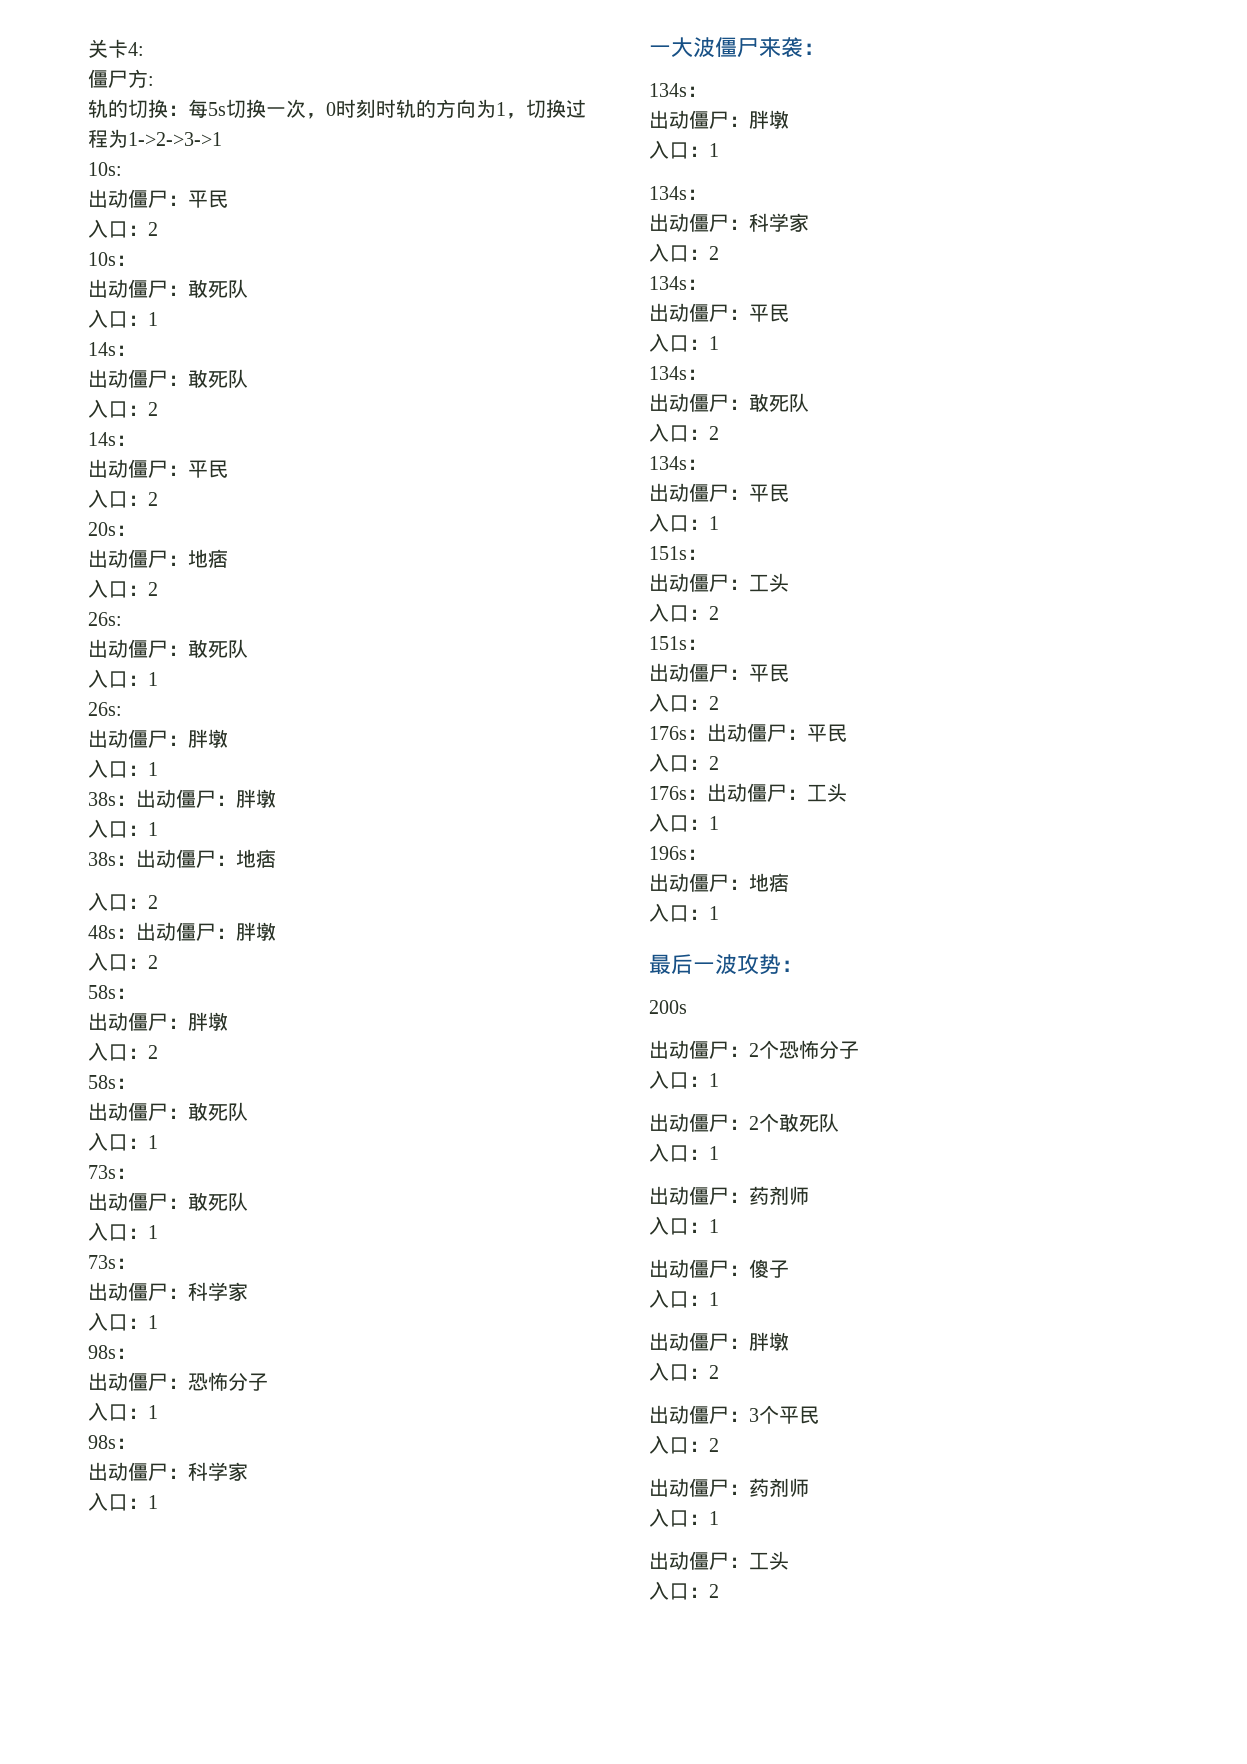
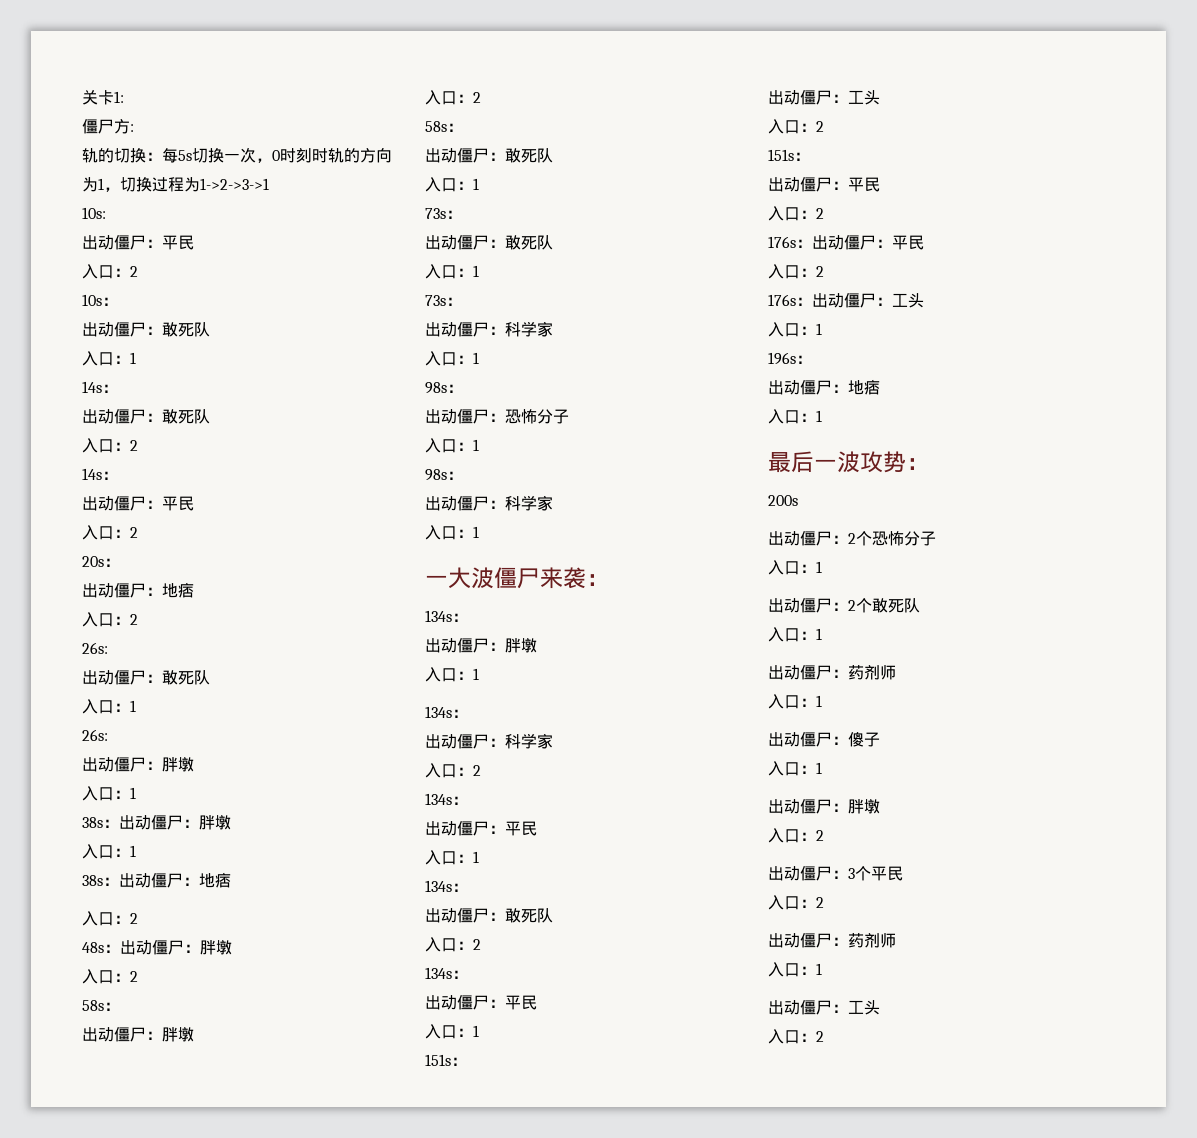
[128,42,144,56] 4: -> [114,91,124,103] 1:

